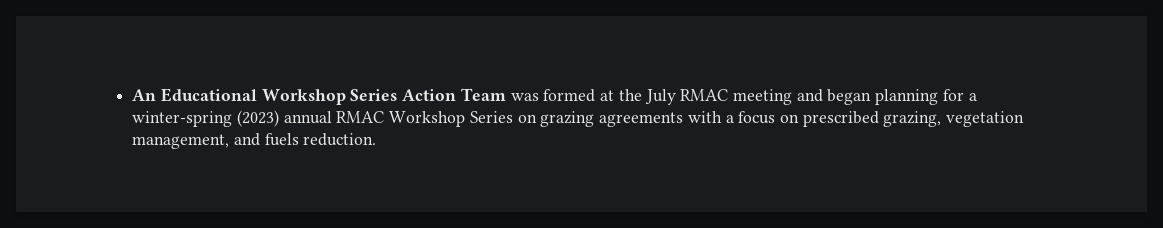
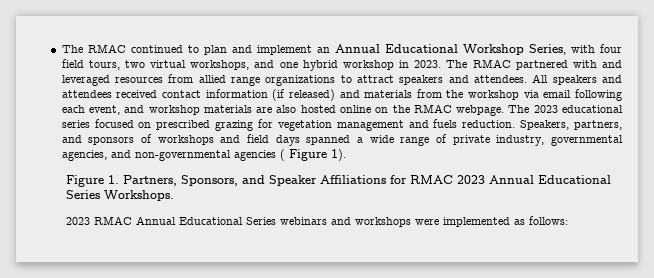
[132,88,977,105] [132,110,1025,127] [132,133,377,149] An Educational Workshop Series Action Team was formed at the July RMAC meeting and began planning for a winter-spring (2023) annual RMAC Workshop Series on grazing agreements with a focus on prescribed grazing, vegetation management, and fuels reduction. -> [61,44,622,55] [61,59,622,71] [61,74,623,86] [61,89,623,101] [61,104,623,116] [61,119,623,131] [61,134,623,146] [61,149,346,161] [65,175,611,187] [65,190,174,201] [65,216,568,227] The RMAC continued to plan and implement an Annual Educational Workshop Series, with four field tours, two virtual workshops, and one hybrid workshop in 2023. The RMAC partnered with and leveraged resources from allied range organizations to attract speakers and attendees. All speakers and attendees received contact information (if released) and materials from the workshop via email following each event, and workshop materials are also hosted online on the RMAC webpage. The 2023 educational series focused on prescribed grazing for vegetation management and fuels reduction. Speakers, partners, and sponsors of workshops and field days spanned a wide range of private industry, governmental agencies, and non-governmental agencies ( Figure 1). // Figure 1. Partners, Sponsors, and Speaker Affiliations for RMAC 2023 Annual Educational Series Workshops. // 2023 RMAC Annual Educational Series webinars and workshops were implemented as follows:

